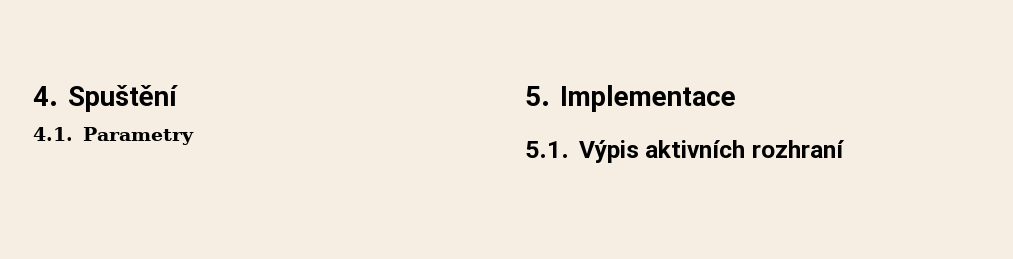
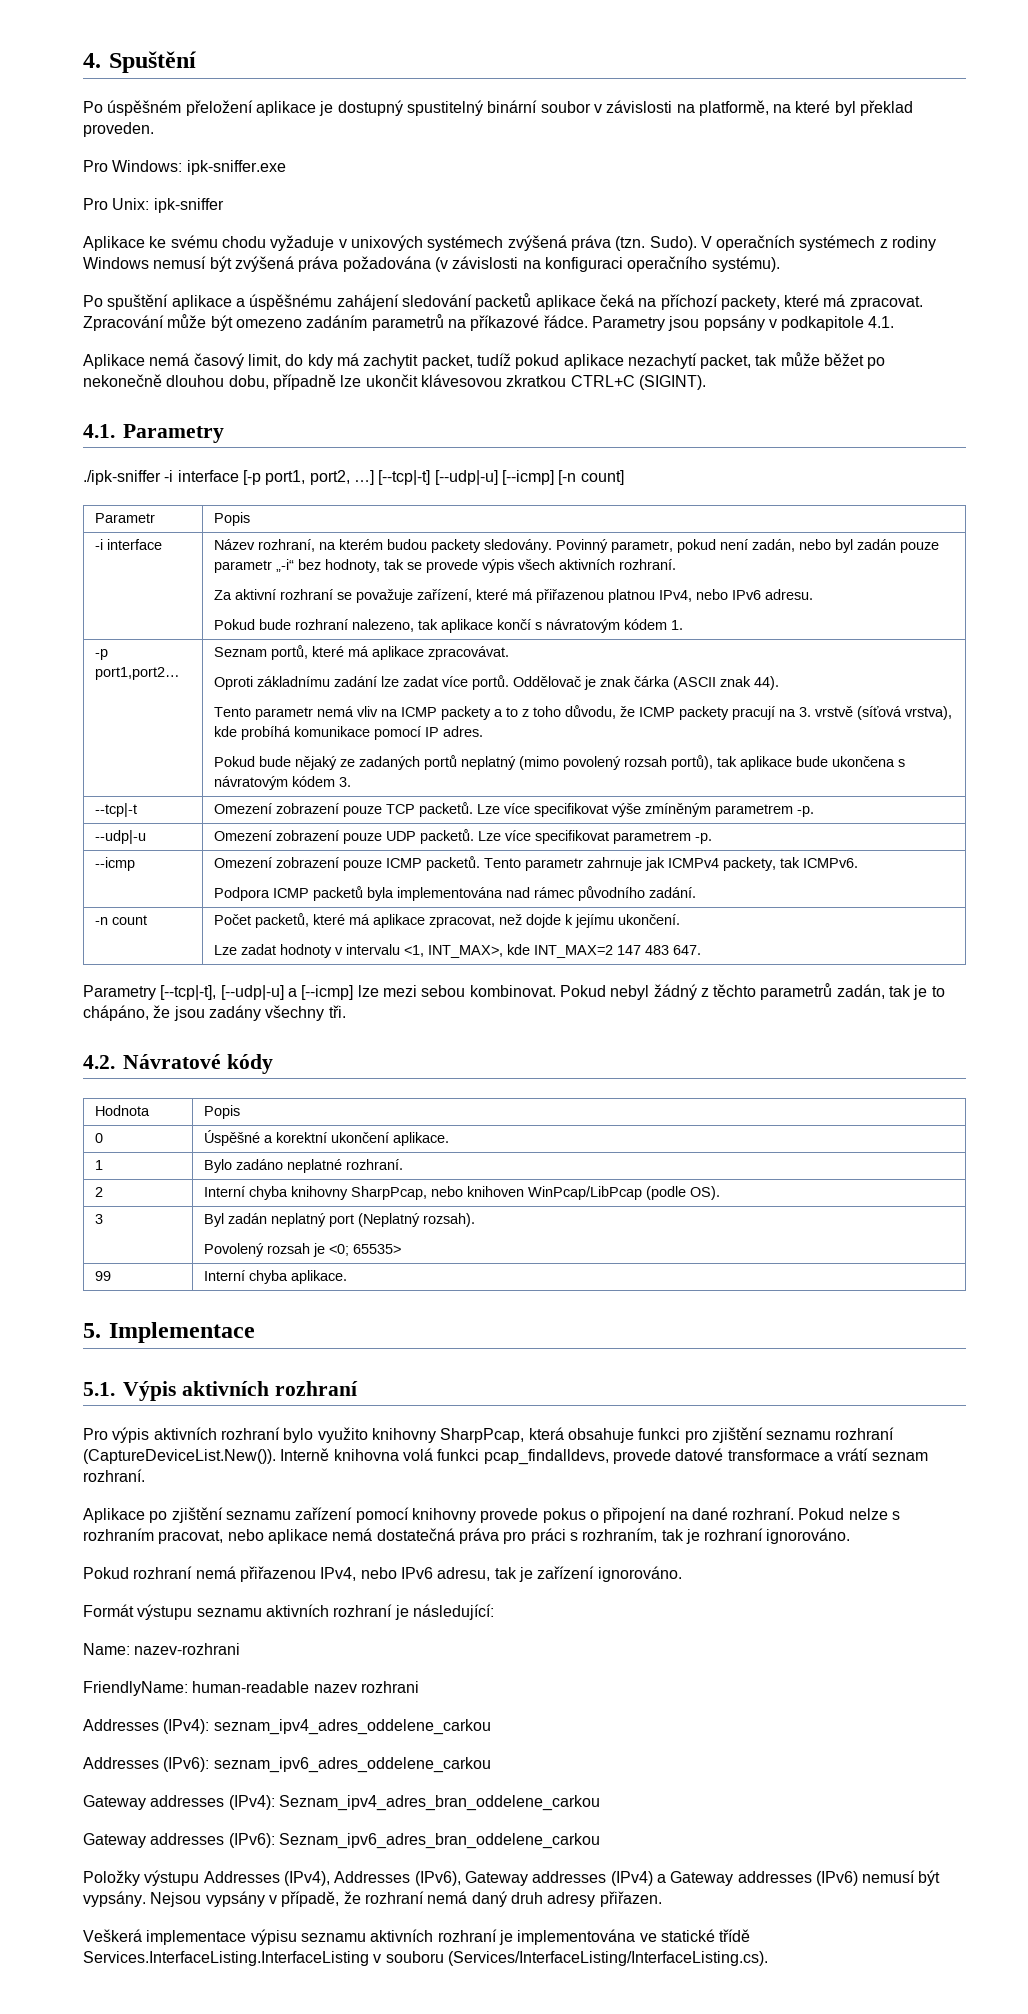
[33,127,194,145] 4.1. Parametry -> [83,100,914,116] [83,122,154,137] [83,160,286,175] [83,198,224,213] [83,235,937,251] [83,256,780,272] [83,293,923,310] [83,314,895,331] [83,352,886,369] [83,374,706,390] [83,424,224,443] [83,470,624,485] [94,513,155,523] [213,512,250,526] [94,539,162,550] [213,539,939,553] [213,559,676,573] [213,589,813,603] [213,619,683,633] [94,649,108,660] [94,667,180,680] [213,645,509,660] [213,675,779,690] [213,705,952,720] [213,726,483,740] [213,755,905,770] [213,776,351,790] [94,803,137,817] [213,802,814,817] [94,830,146,844] [213,829,712,844] [94,857,135,871] [213,856,858,871] [213,886,696,901] [94,915,147,925] [213,913,680,928] [213,944,701,958] [83,983,945,1000] [83,1005,346,1021] [83,1054,273,1074] [94,1105,150,1116] [203,1105,240,1119] [94,1133,103,1143] [203,1130,449,1146] [94,1160,103,1170] [203,1159,403,1173] [94,1187,103,1197] [203,1186,720,1200] [94,1214,103,1224] [203,1213,475,1227] [203,1243,401,1257] [94,1271,111,1281] [203,1270,347,1284] Po úspěšném přeložení aplikace je dostupný spustitelný binární soubor v závislosti na platformě, na které byl překlad proveden. // Pro Windows: ipk-sniffer.exe // Pro Unix: ipk-sniffer // Aplikace ke svému chodu vyžaduje v unixových systémech zvýšená práva (tzn. Sudo). V operačních systémech z rodiny Windows nemusí být zvýšená práva požadována (v závislosti na konfiguraci operačního systému). // Po spuštění aplikace a úspěšnému zahájení sledování packetů aplikace čeká na příchozí packety, které má zpracovat. Zpracování může být omezeno zadáním parametrů na příkazové řádce. Parametry jsou popsány v podkapitole 4.1. // Aplikace nemá časový limit, do kdy má zachytit packet, tudíž pokud aplikace nezachytí packet, tak může běžet po nekonečně dlouhou dobu, případně lze ukončit klávesovou zkratkou CTRL+C (SIGINT). // 4.1. Parametry // ./ipk-sniffer -i interface [-p port1, port2, …] [--tcp|-t] [--udp|-u] [--icmp] [-n count] // Parametr | Popis // -i interface | Název rozhraní, na kterém budou packety sledovány. Povinný parametr, pokud není zadán, nebo byl zadán pouze parametr „-i“ bez hodnoty, tak se provede výpis všech aktivních rozhraní. // Za aktivní rozhraní se považuje zařízení, které má přiřazenou platnou IPv4, nebo IPv6 adresu. // Pokud bude rozhraní nalezeno, tak aplikace končí s návratovým kódem 1. // -p port1,port2… | Seznam portů, které má aplikace zpracovávat. // Oproti základnímu zadání lze zadat více portů. Oddělovač je znak čárka (ASCII znak 44). // Tento parametr nemá vliv na ICMP packety a to z toho důvodu, že ICMP packety pracují na 3. vrstvě (síťová vrstva), kde probíhá komunikace pomocí IP adres. // Pokud bude nějaký ze zadaných portů neplatný (mimo povolený rozsah portů), tak aplikace bude ukončena s návratovým kódem 3. // --tcp|-t | Omezení zobrazení pouze TCP packetů. Lze více specifikovat výše zmíněným parametrem -p. // --udp|-u | Omezení zobrazení pouze UDP packetů. Lze více specifikovat parametrem -p. // --icmp | Omezení zobrazení pouze ICMP packetů. Tento parametr zahrnuje jak ICMPv4 packety, tak ICMPv6. // Podpora ICMP packetů byla implementována nad rámec původního zadání. // -n count | Počet packetů, které má aplikace zpracovat, než dojde k jejímu ukončení. // Lze zadat hodnoty v intervalu <1, INT_MAX>, kde INT_MAX=2 147 483 647. // Parametry [--tcp|-t], [--udp|-u] a [--icmp] lze mezi sebou kombinovat. Pokud nebyl žádný z těchto parametrů zadán, tak je to chápáno, že jsou zadány všechny tři. // 4.2. Návratové kódy // Hodnota | Popis // 0 | Úspěšné a korektní ukončení aplikace. // 1 | Bylo zadáno neplatné rozhraní. // 2 | Interní chyba knihovny SharpPcap, nebo knihoven WinPcap/LibPcap (podle OS). // 3 | Byl zadán neplatný port (Neplatný rozsah). // Povolený rozsah je <0; 65535> // 99 | Interní chyba aplikace.
(845, 149) none -> [83,1427,895,1443] [83,1448,928,1465] [83,1469,145,1482] [83,1507,901,1523] [83,1528,851,1544] [83,1566,682,1582] [83,1604,494,1620] [83,1643,241,1655] [83,1681,419,1696] [83,1719,491,1735] [83,1757,491,1773] [83,1795,600,1811] [83,1833,600,1849] [83,1870,941,1886] [83,1891,662,1907] [83,1929,751,1945] [83,1951,768,1966] // Pro výpis aktivních rozhraní bylo využito knihovny SharpPcap, která obsahuje funkci pro zjištění seznamu rozhraní (CaptureDeviceList.New()). Interně knihovna volá funkci pcap_findalldevs, provede datové transformace a vrátí seznam rozhraní. // Aplikace po zjištění seznamu zařízení pomocí knihovny provede pokus o připojení na dané rozhraní. Pokud nelze s rozhraním pracovat, nebo aplikace nemá dostatečná práva pro práci s rozhraním, tak je rozhraní ignorováno. // Pokud rozhraní nemá přiřazenou IPv4, nebo IPv6 adresu, tak je zařízení ignorováno. // Formát výstupu seznamu aktivních rozhraní je následující: // Name: nazev-rozhrani // FriendlyName: human-readable nazev rozhrani // Addresses (IPv4): seznam_ipv4_adres_oddelene_carkou // Addresses (IPv6): seznam_ipv6_adres_oddelene_carkou // Gateway addresses (IPv4): Seznam_ipv4_adres_bran_oddelene_carkou // Gateway addresses (IPv6): Seznam_ipv6_adres_bran_oddelene_carkou // Položky výstupu Addresses (IPv4), Addresses (IPv6), Gateway addresses (IPv4) a Gateway addresses (IPv6) nemusí být vypsány. Nejsou vypsány v případě, že rozhraní nemá daný druh adresy přiřazen. // Veškerá implementace výpisu seznamu aktivních rozhraní je implementována ve statické třídě Services.InterfaceListing.InterfaceListing v souboru (Services/InterfaceListing/InterfaceListing.cs).

